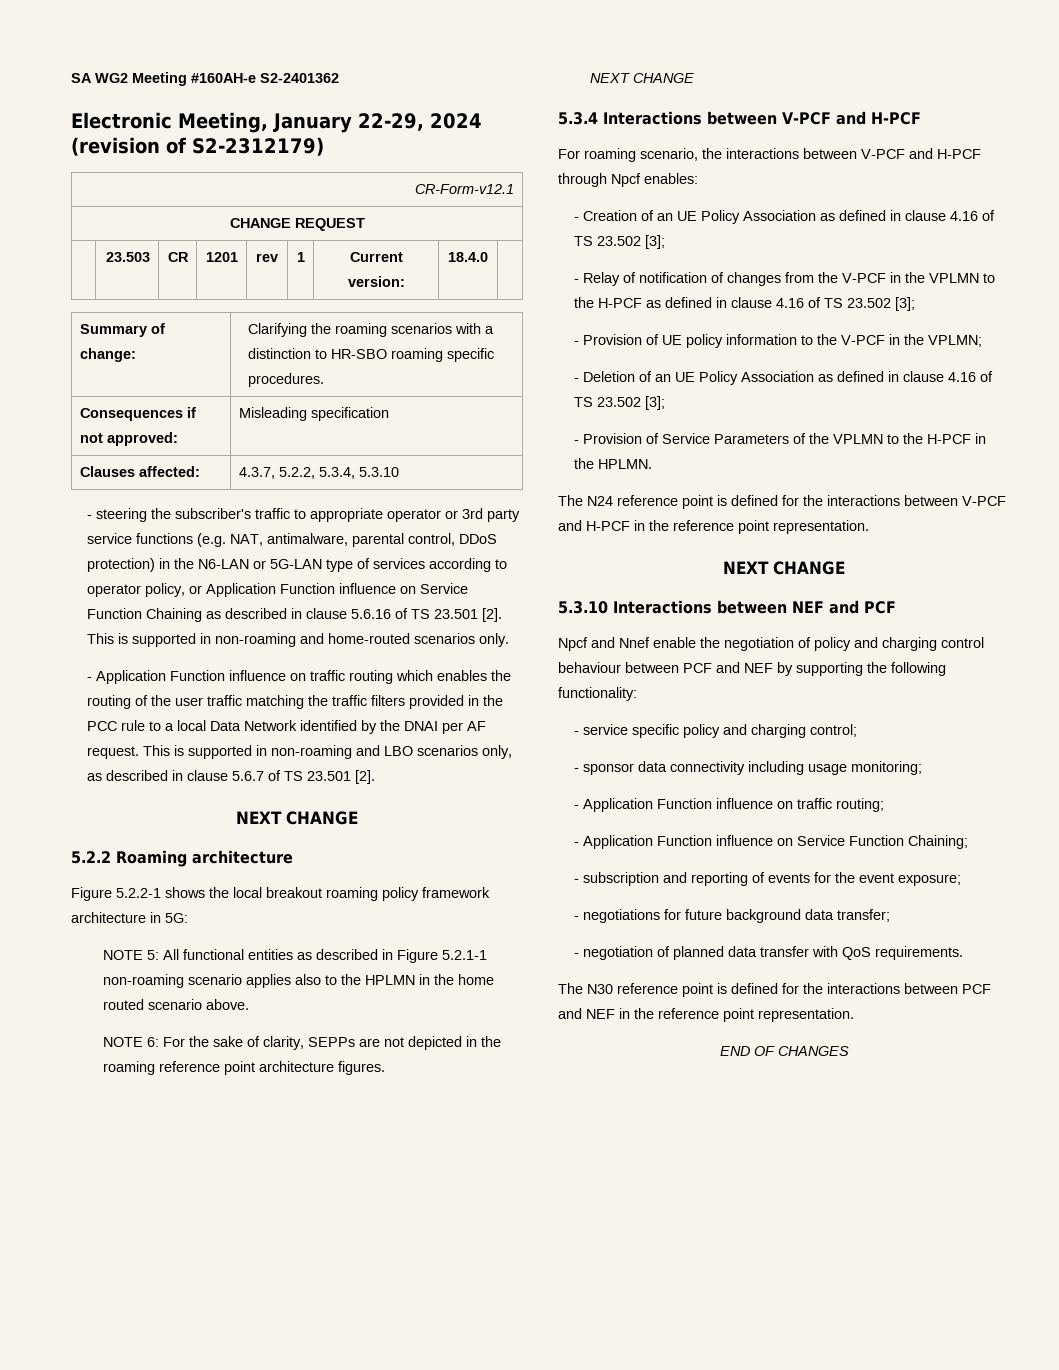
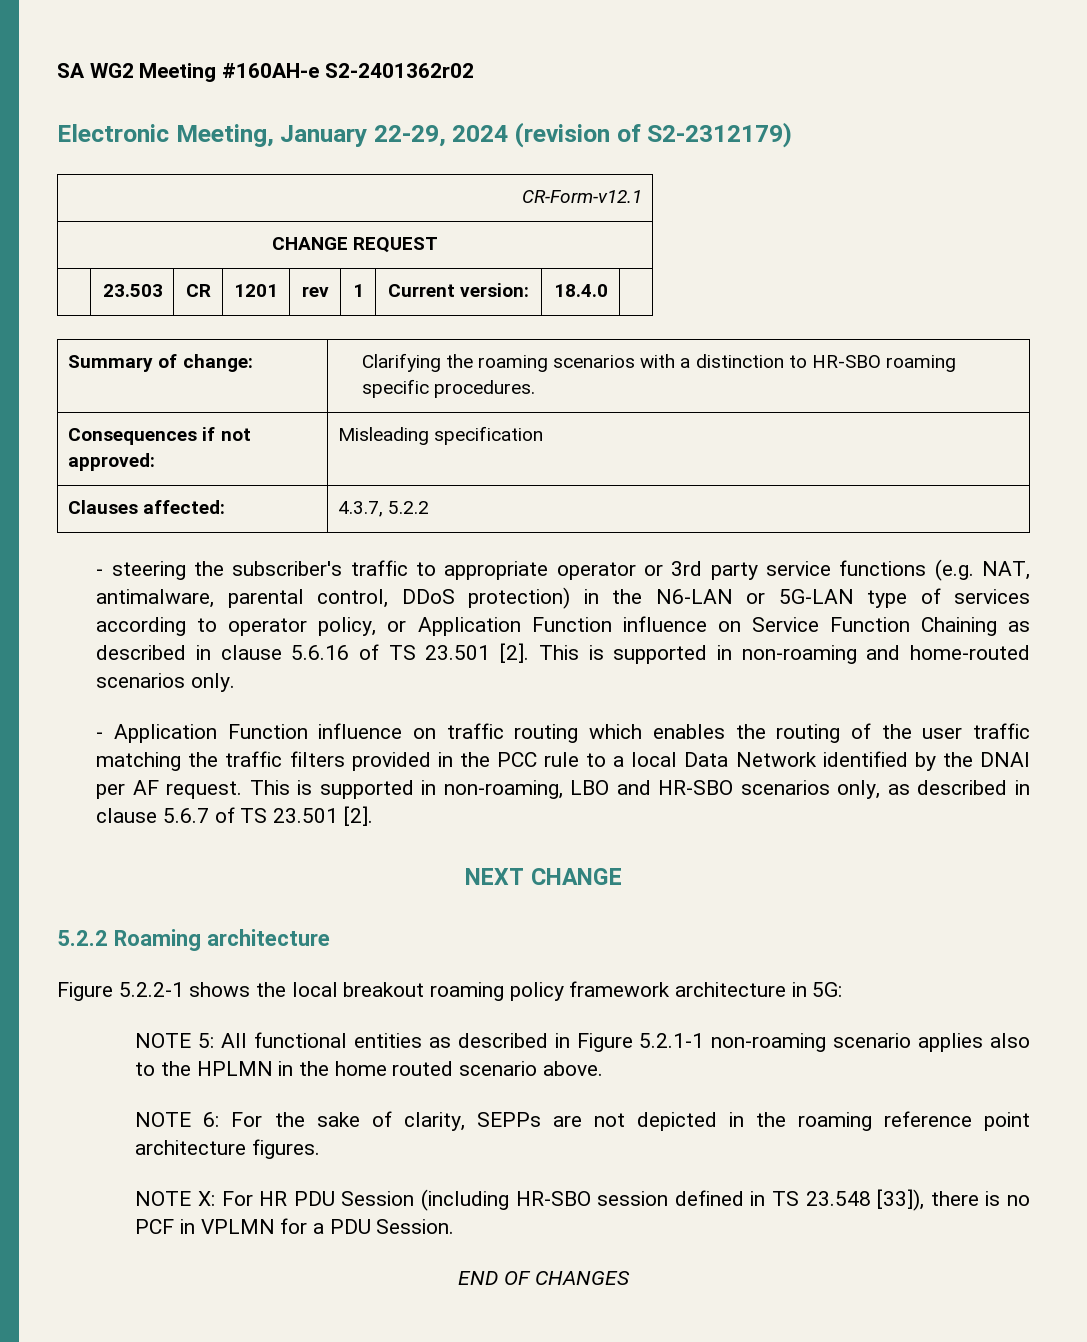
[260,73,339,83] S2-2401362 -> [324,63,474,78] S2-2401362r02
[278,467,399,479] 5.2.2, 5.3.4, 5.3.10 -> [388,501,430,514] 5.2.2
[271,745,414,759] non-roaming and LBO -> [443,780,734,799] non-roaming, LBO and HR-SBO
[590,73,695,83] [558,111,921,125] [558,148,981,162] [558,173,698,187] [574,210,996,224] [574,235,666,249] [574,272,996,286] [574,297,916,311] [574,334,983,348] [574,371,994,385] [574,396,666,410] [574,433,987,444] [574,458,653,469] [558,495,1006,509] [558,520,869,534] [723,561,845,575] [558,600,896,614] [558,637,984,651] [558,662,946,676] [558,687,637,701] [574,724,858,738] [574,761,923,775] [574,798,885,812] [574,835,969,849] [574,872,962,886] [574,909,891,923] [574,946,964,960] [558,983,991,997] [558,1008,854,1022] NEXT CHANGE // 5.3.4 Interactions between V-PCF and H-PCF // For roaming scenario, the interactions between V-PCF and H-PCF through Npcf enables: // - Creation of an UE Policy Association as defined in clause 4.16 of TS 23.502 [3]; // - Relay of notification of changes from the V-PCF in the VPLMN to the H-PCF as defined in clause 4.16 of TS 23.502 [3]; // - Provision of UE policy information to the V-PCF in the VPLMN; // - Deletion of an UE Policy Association as defined in clause 4.16 of TS 23.502 [3]; // - Provision of Service Parameters of the VPLMN to the H-PCF in the HPLMN. // The N24 reference point is defined for the interactions between V-PCF and H-PCF in the reference point representation. // NEXT CHANGE // 5.3.10 Interactions between NEF and PCF // Npcf and Nnef enable the negotiation of policy and charging control behaviour between PCF and NEF by supporting the following functionality: // - service specific policy and charging control; // - sponsor data connectivity including usage monitoring; // - Application Function influence on traffic routing; // - Application Function influence on Service Function Chaining; // - subscription and reporting of events for the event exposure; // - negotiations for future background data transfer; // - negotiation of planned data transfer with QoS requirements. // The N30 reference point is defined for the interactions between PCF and NEF in the reference point representation. -> [135,1189,1030,1211] [135,1218,455,1234] NOTE X: For HR PDU Session (including HR-SBO session defined in TS 23.548 [33]), there is no PCF in VPLMN for a PDU Session.

